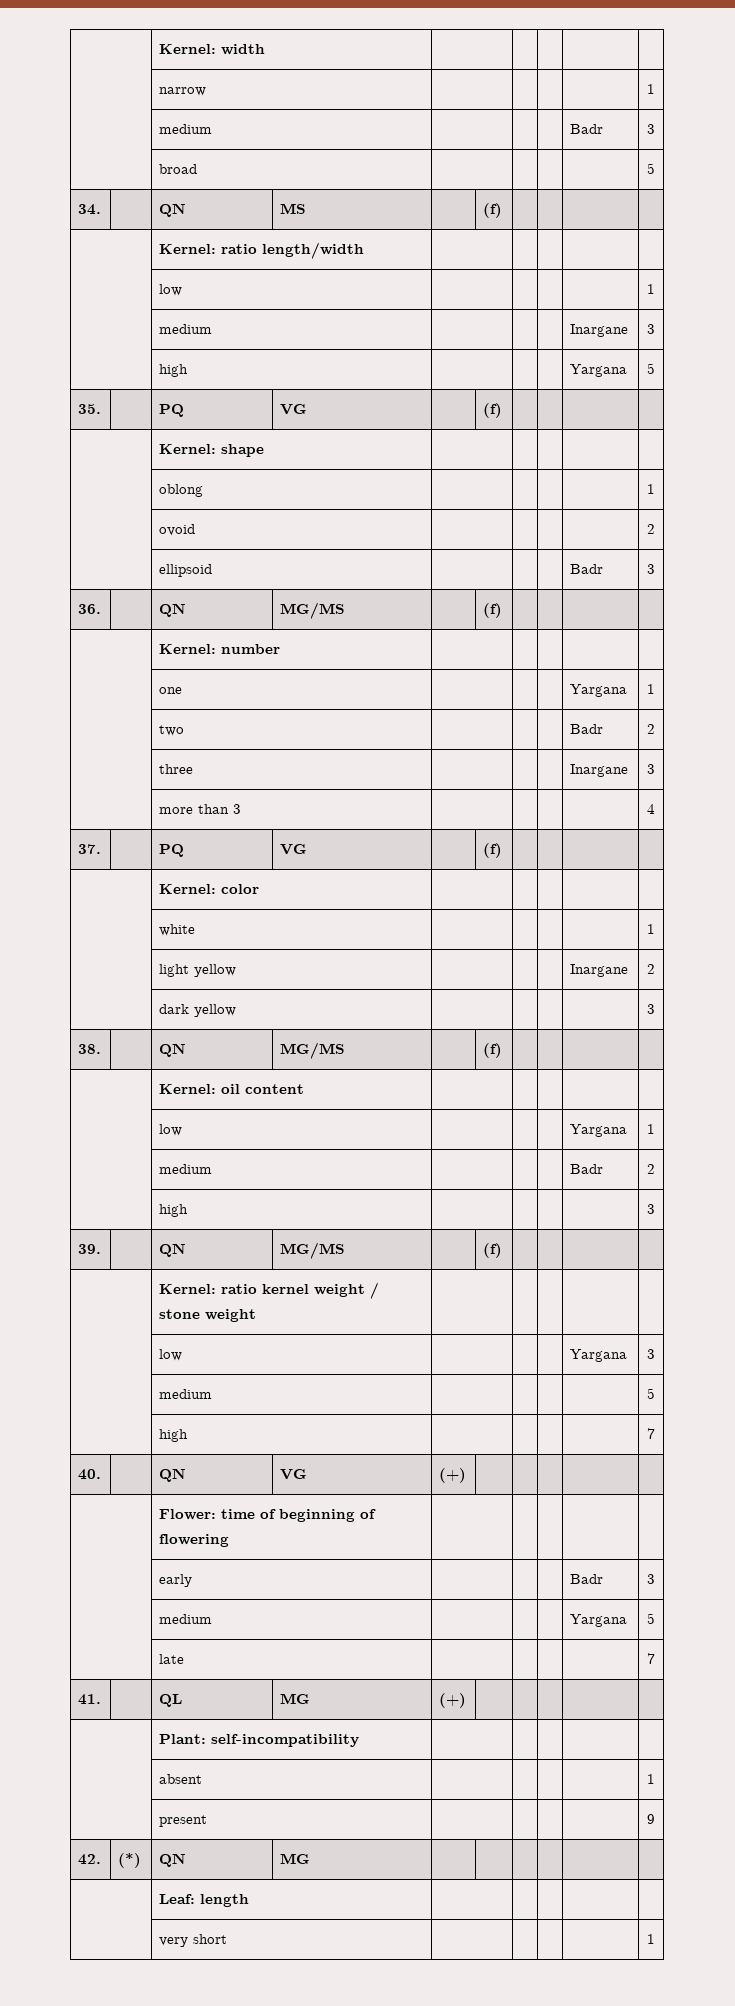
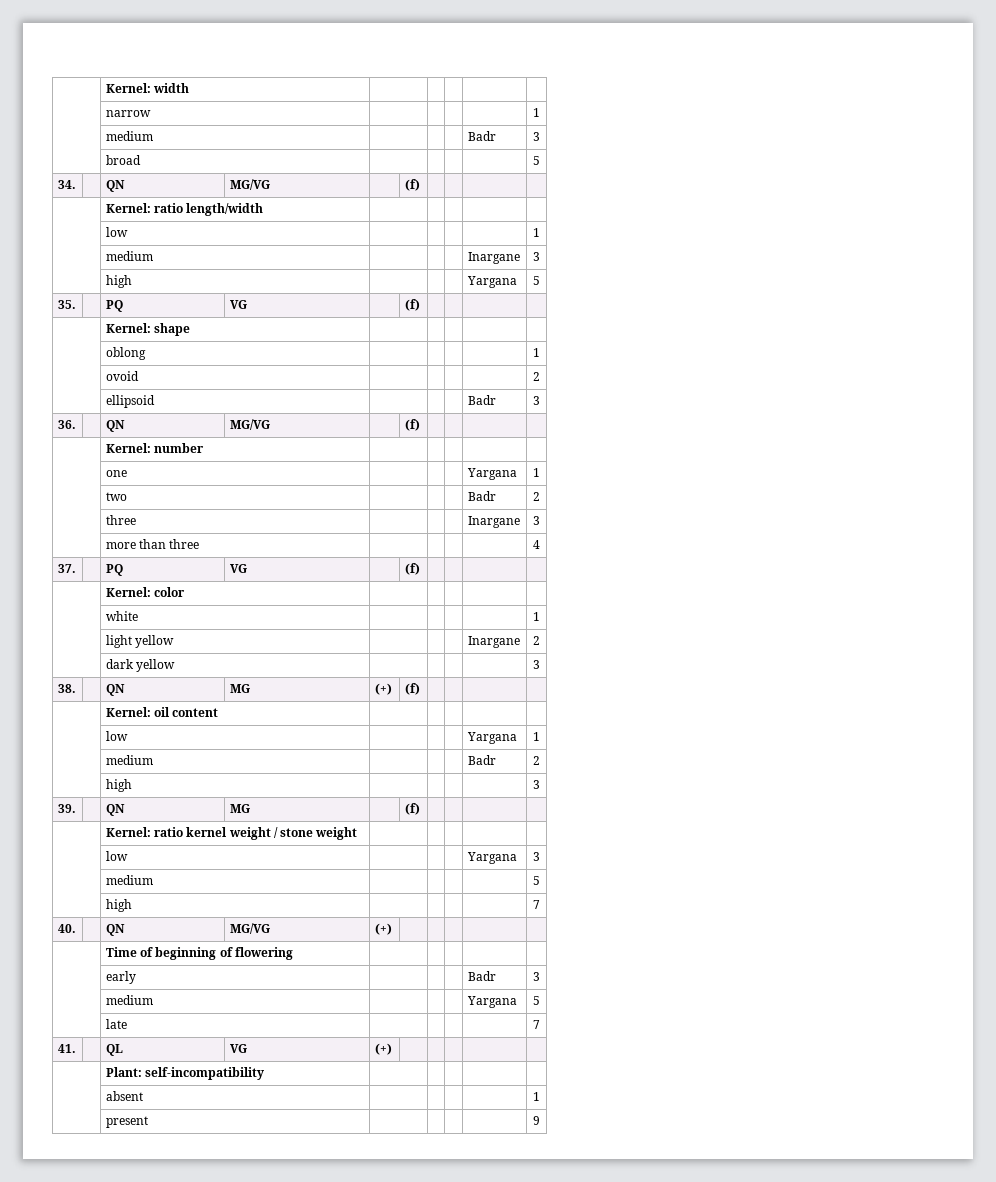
[280,203,307,214] MS -> [229,179,270,190] MG/VG
[280,602,346,619] MG/MS -> [229,419,270,430] MG/VG
[233,804,242,814] 3 -> [169,539,200,549] three
[280,1042,346,1059] MG/MS | -> [229,684,250,693] [374,683,392,695] MG | (+)
[280,1242,346,1259] MG/MS -> [229,804,250,813] MG
[280,1469,308,1480] [439,1468,467,1483] [159,1509,256,1520] VG | (+) | | | | | // | Flower: time -> [229,923,270,934] [374,923,392,935] [105,947,137,957] MG/VG | (+) | | | | | // | Time
[280,1693,311,1704] MG -> [229,1044,247,1053] VG
[78,1854,102,1865] [118,1853,142,1868] [159,1853,187,1867] [280,1853,311,1864] [159,1894,250,1907] [159,1934,228,1947] [647,1934,655,1944] // 42. | (*) | QN | MG | | | | | | // | Leaf: length | | | | | // | very short | | | | | 1 -> (540, 1120) none

